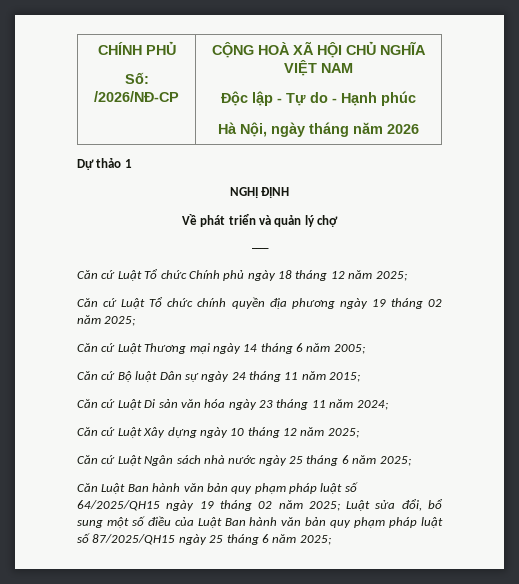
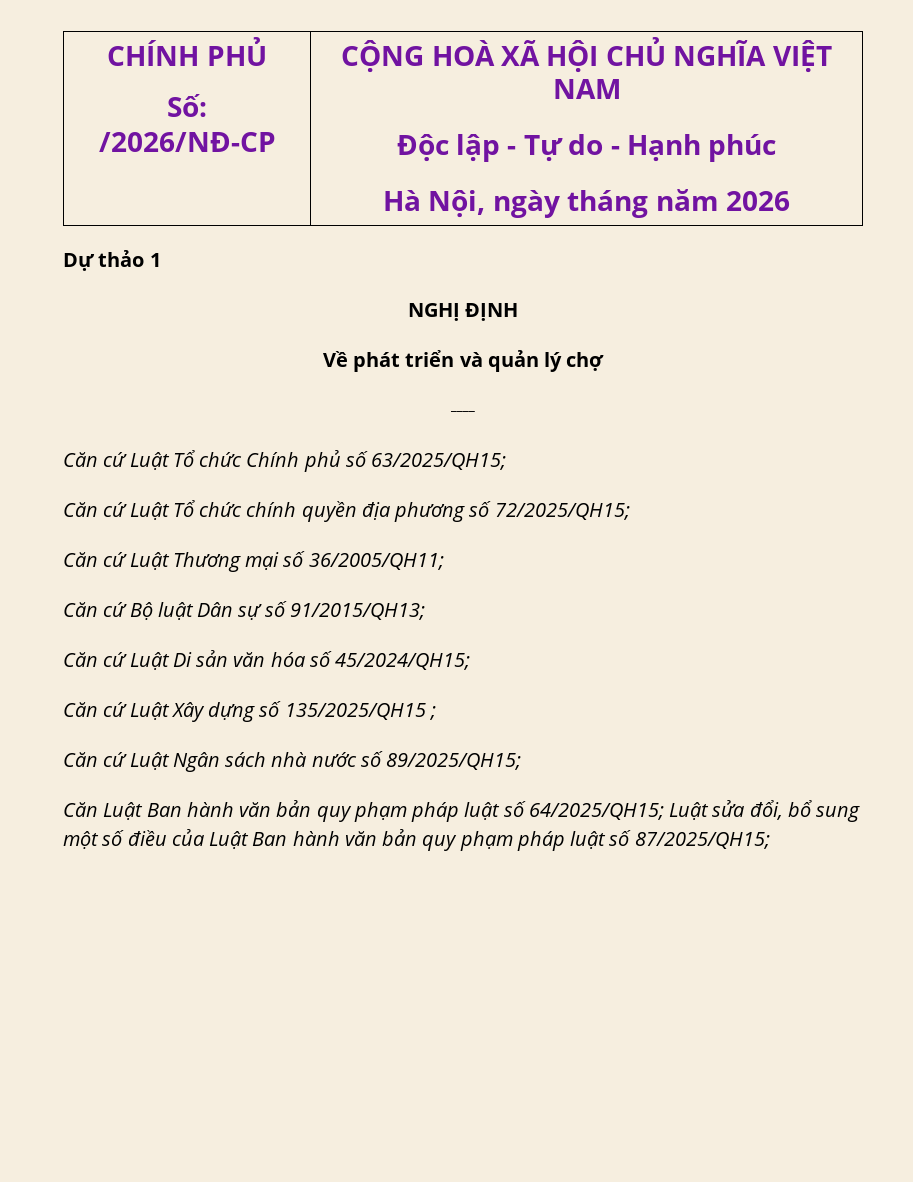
[247,270,407,281] ngày 18 tháng 12 năm 2025; -> [345,451,507,470] số 63/2025/QH15;
[339,298,442,309] [77,315,136,326] ngày 19 tháng 02 năm 2025; -> [469,501,630,520] số 72/2025/QH15;
[212,343,365,354] ngày 14 tháng 6 năm 2005; -> [283,551,444,570] số 36/2005/QH11;
[201,371,361,382] ngày 24 tháng 11 năm 2015; -> [264,601,425,620] số 91/2015/QH13;
[228,399,388,410] ngày 23 tháng 11 năm 2024; -> [309,651,471,670] số 45/2024/QH15;
[199,427,359,438] ngày 10 tháng 12 năm 2025; -> [259,701,436,720] số 135/2025/QH15 ;
[258,455,411,466] ngày 25 tháng 6 năm 2025; -> [360,751,522,770] số 89/2025/QH15;
[77,500,340,511] 64/2025/QH15 ngày 19 tháng 02 năm 2025; -> [528,803,664,820] 64/2025/QH15;
[92,534,331,545] 87/2025/QH15 ngày 25 tháng 6 năm 2025; -> [634,832,770,849] 87/2025/QH15;

